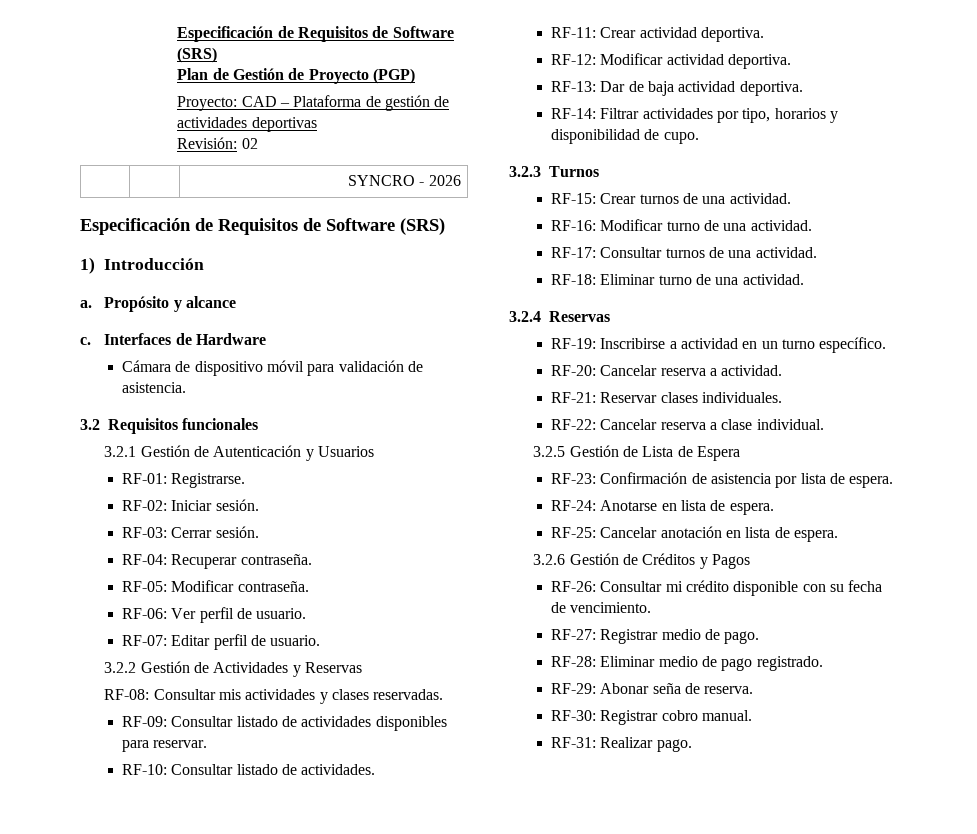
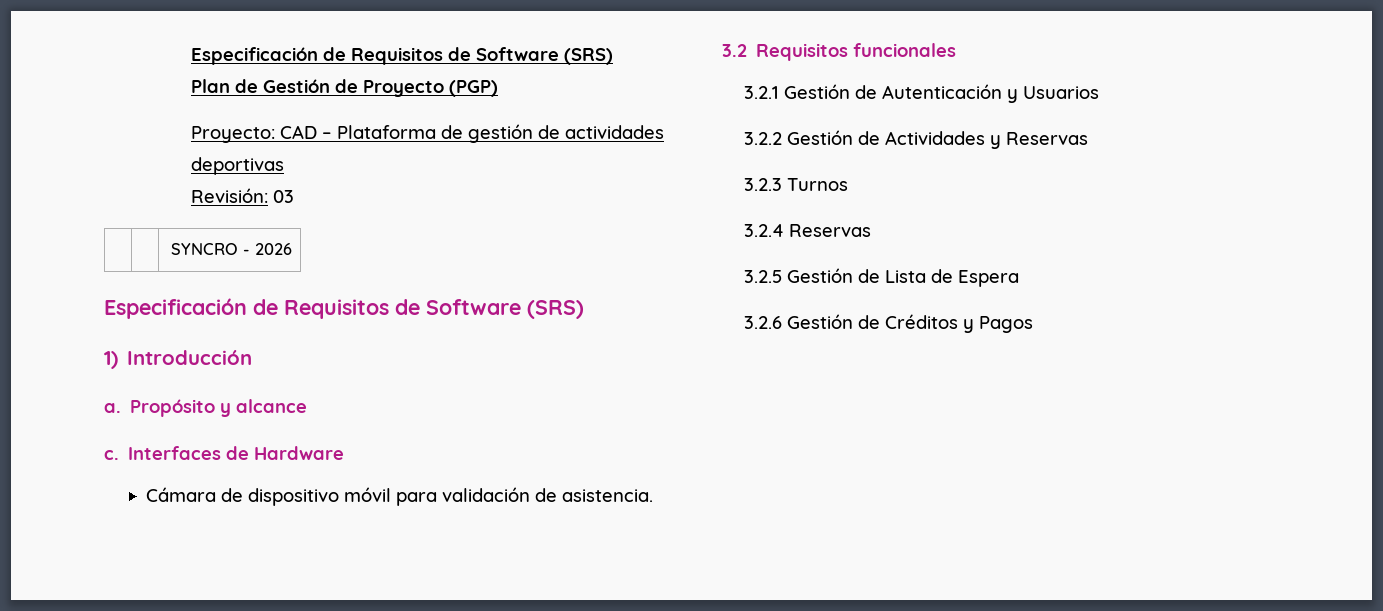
[241,138,258,149] 02 -> [273,190,295,203] 03
[121,473,246,488] [121,499,259,511] [121,526,259,538] [121,554,312,569] [121,580,309,592] [121,607,307,623] [121,634,321,650] // RF-01: Registrarse. // RF-02: Iniciar sesión. // RF-03: Cerrar sesión. // RF-04: Recuperar contraseña. // RF-05: Modificar contraseña. // RF-06: Ver perfil de usuario. // RF-07: Editar perfil de usuario. -> (1099, 92) none
[104,689,444,704] [121,716,447,731] [121,740,208,752] [121,764,376,775] [550,27,764,42] [550,53,791,69] [550,81,803,96] [550,108,838,123] [550,129,699,144] [509,166,599,177] [550,193,791,204] [550,219,812,231] [550,247,817,258] [550,274,804,285] [509,311,610,322] [550,337,887,353] [550,365,783,376] [550,392,782,403] [550,419,824,430] RF-08: Consultar mis actividades y clases reservadas. // RF-09: Consultar listado de actividades disponibles para reservar. // RF-10: Consultar listado de actividades. // RF-11: Crear actividad deportiva. // RF-12: Modificar actividad deportiva. // RF-13: Dar de baja actividad deportiva. // RF-14: Filtrar actividades por tipo, horarios y disponibilidad de cupo. // 3.2.3 Turnos // RF-15: Crear turnos de una actividad. // RF-16: Modificar turno de una actividad. // RF-17: Consultar turnos de una actividad. // RF-18: Eliminar turno de una actividad. // 3.2.4 Reservas // RF-19: Inscribirse a actividad en un turno específico. // RF-20: Cancelar reserva a actividad. // RF-21: Reservar clases individuales. // RF-22: Cancelar reserva a clase individual. -> [743,178,848,191] [743,224,871,237] 3.2.3 Turnos // 3.2.4 Reservas
[550,472,894,488] [550,500,774,515] [550,526,838,542] // RF-23: Confirmación de asistencia por lista de espera. // RF-24: Anotarse en lista de espera. // RF-25: Cancelar anotación en lista de espera. -> (1019, 278) none
[550,580,883,596] [550,602,652,613] [550,629,760,644] [550,656,823,671] [550,683,754,694] [550,710,752,725] [550,737,692,752] // RF-26: Consultar mi crédito disponible con su fecha de vencimiento. // RF-27: Registrar medio de pago. // RF-28: Eliminar medio de pago registrado. // RF-29: Abonar seña de reserva. // RF-30: Registrar cobro manual. // RF-31: Realizar pago. -> (1033, 324) none

